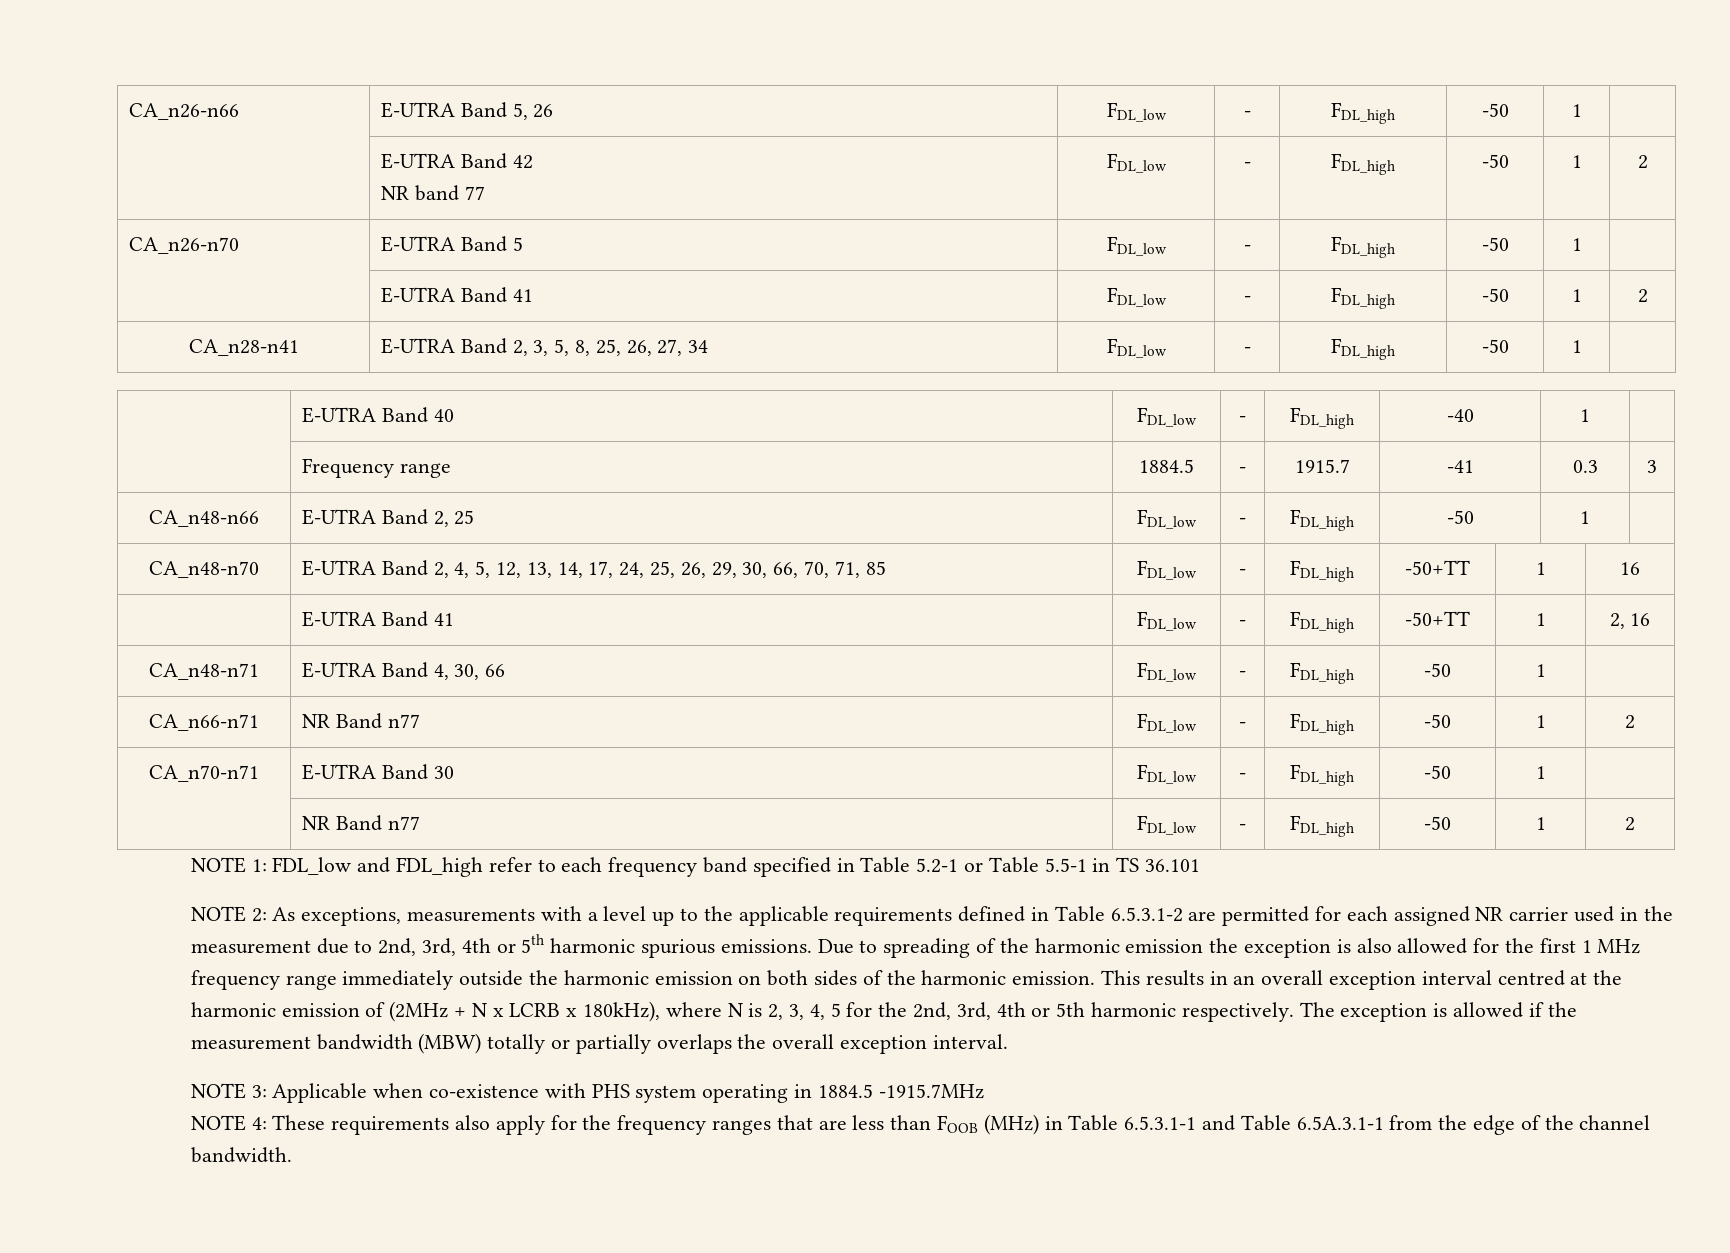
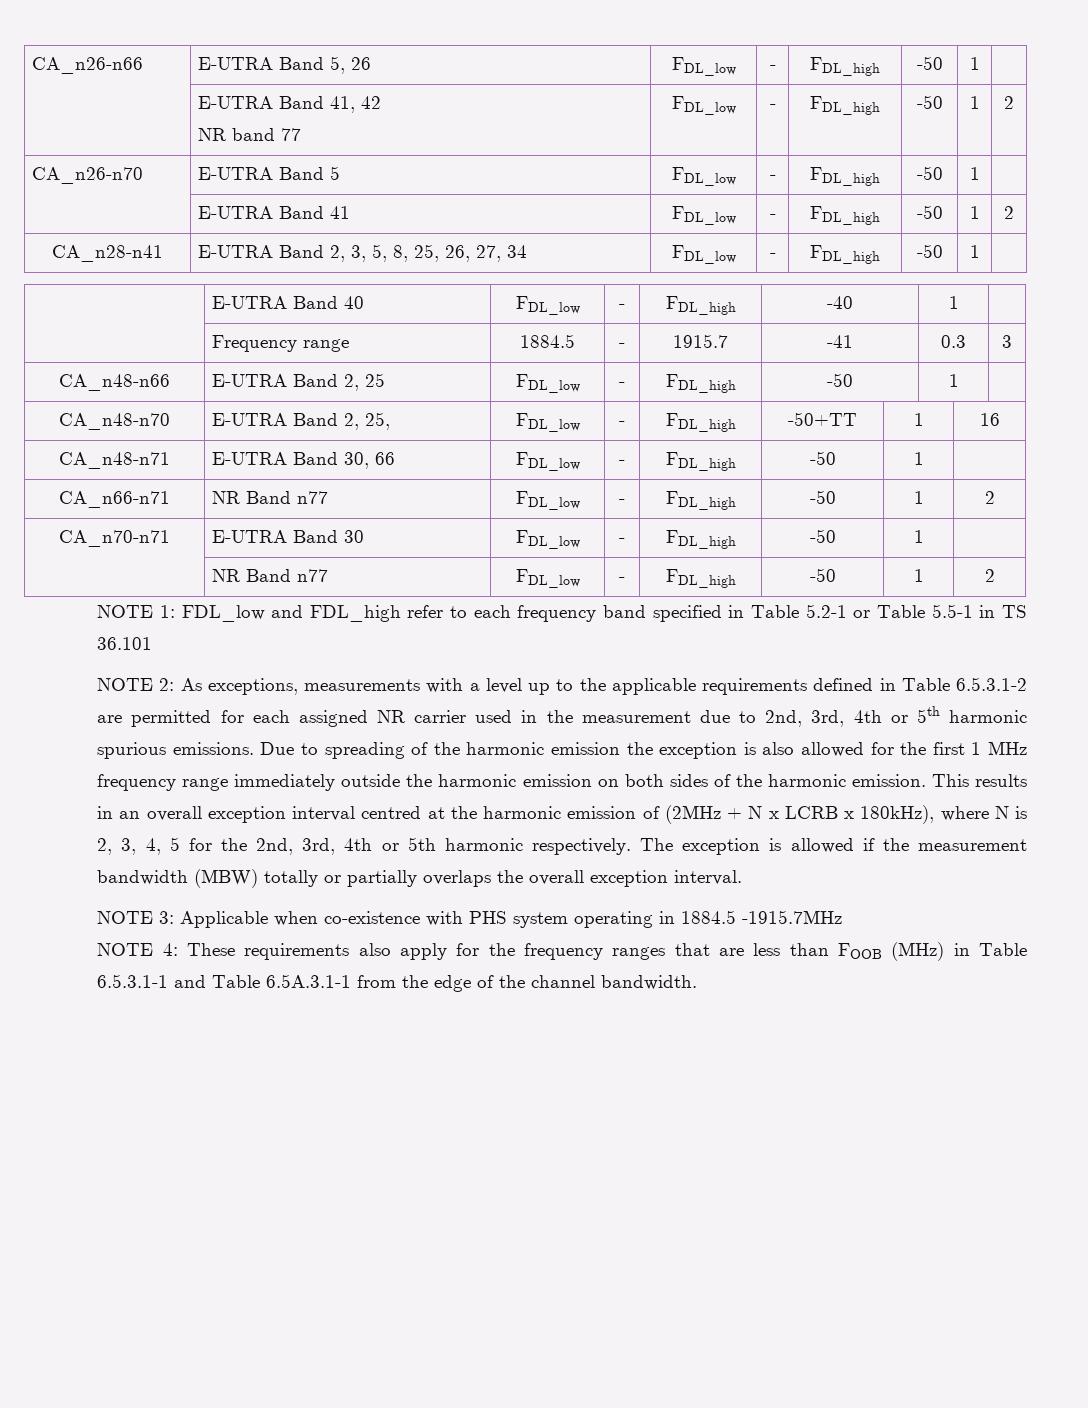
(507, 161) none -> [329,96,355,113] 41,
[454,561,886,578] 4, 5, 12, 13, 14, 17, 24, 25, 26, 29, 30, 66, 70, 71, 85 -> [364,412,390,430] 25,
[302,611,454,627] [1137,611,1197,631] [1239,620,1246,626] [1290,611,1354,633] [1405,611,1470,626] [1535,613,1546,626] [1609,613,1651,629] // | E-UTRA Band 41 | FDL_low | - | FDL_high | -50+TT | 1 | 2, 16 -> (1000, 419) none
[433,664,449,680] 4, -> (338, 458) none

